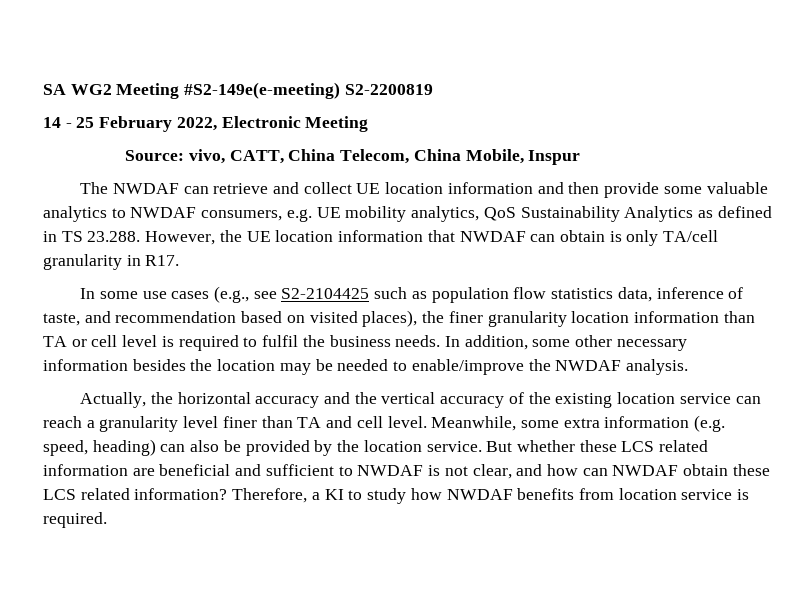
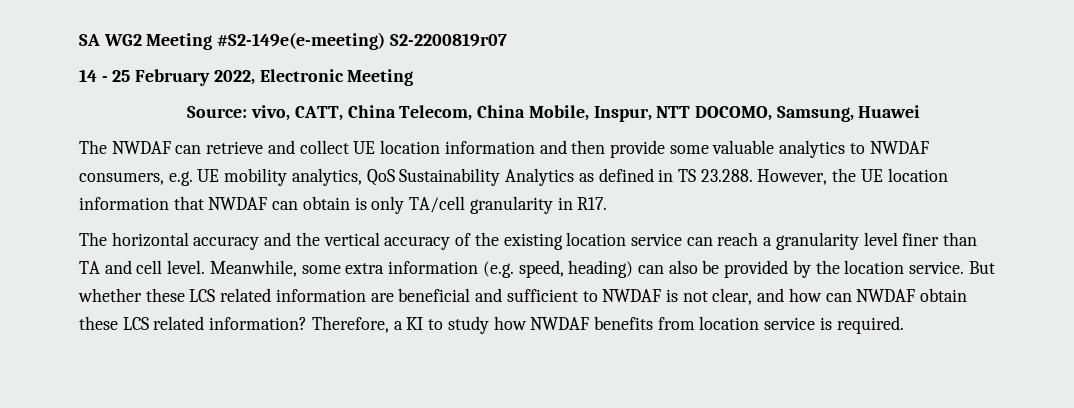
[344,84,433,95] S2-2200819 -> [389,33,507,47] S2-2200819r07
[528,150,581,165] Inspur -> [593,105,921,122] Inspur, NTT DOCOMO, Samsung, Huawei
[80,286,744,303] [43,310,755,327] [43,335,687,351] [43,359,688,375] [80,392,173,408] In some use cases (e.g., see S2-2104425 such as population flow statistics data, inference of taste, and recommendation based on visited places), the finer granularity location information than TA or cell level is required to fulfil the business needs. In addition, some other necessary information besides the location may be needed to enable/improve the NWDAF analysis. // Actually, the -> [79,232,107,246] The

